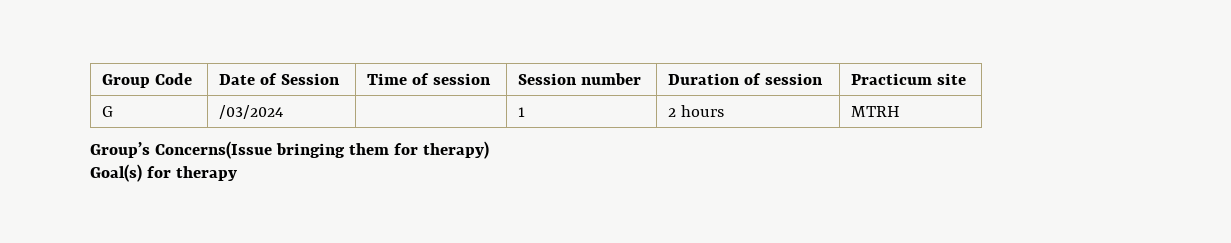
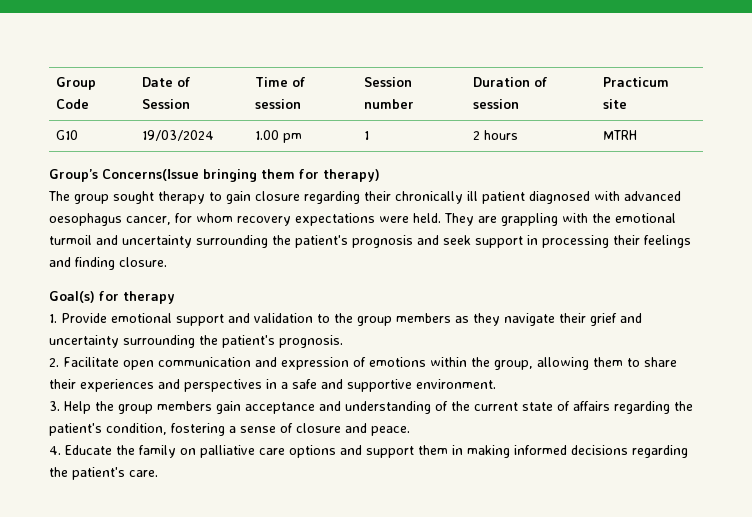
[102,106,114,117] [219,105,284,119] G | /03/2024 | -> [55,130,78,140] [141,130,214,141] [254,130,302,143] G10 | 19/03/2024 | 1.00 pm
[90,164,237,182] Goal(s) for therapy -> [48,191,681,204] [49,213,676,226] [49,235,691,248] [49,257,167,270] [49,291,175,304] [49,313,642,326] [49,335,343,348] [49,357,677,370] [49,379,496,392] [49,401,693,414] [49,423,410,436] [49,445,688,458] [49,467,158,480] The group sought therapy to gain closure regarding their chronically ill patient diagnosed with advanced oesophagus cancer, for whom recovery expectations were held. They are grappling with the emotional turmoil and uncertainty surrounding the patient's prognosis and seek support in processing their feelings and finding closure. // Goal(s) for therapy // 1. Provide emotional support and validation to the group members as they navigate their grief and uncertainty surrounding the patient's prognosis. // 2. Facilitate open communication and expression of emotions within the group, allowing them to share their experiences and perspectives in a safe and supportive environment. // 3. Help the group members gain acceptance and understanding of the current state of affairs regarding the patient's condition, fostering a sense of closure and peace. // 4. Educate the family on palliative care options and support them in making informed decisions regarding the patient's care.

